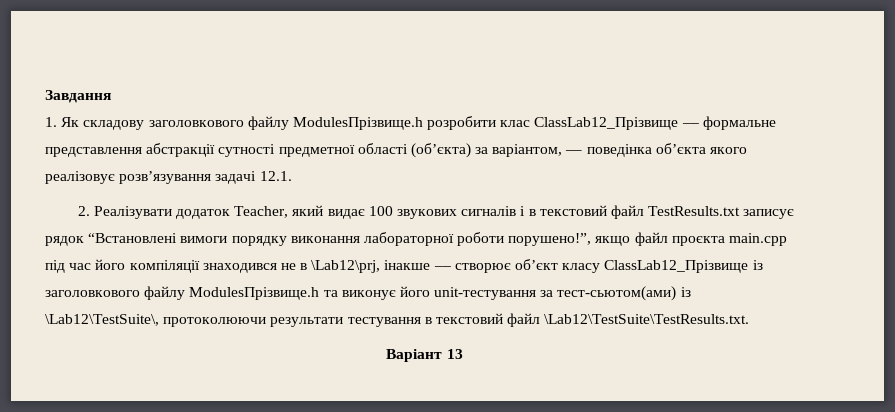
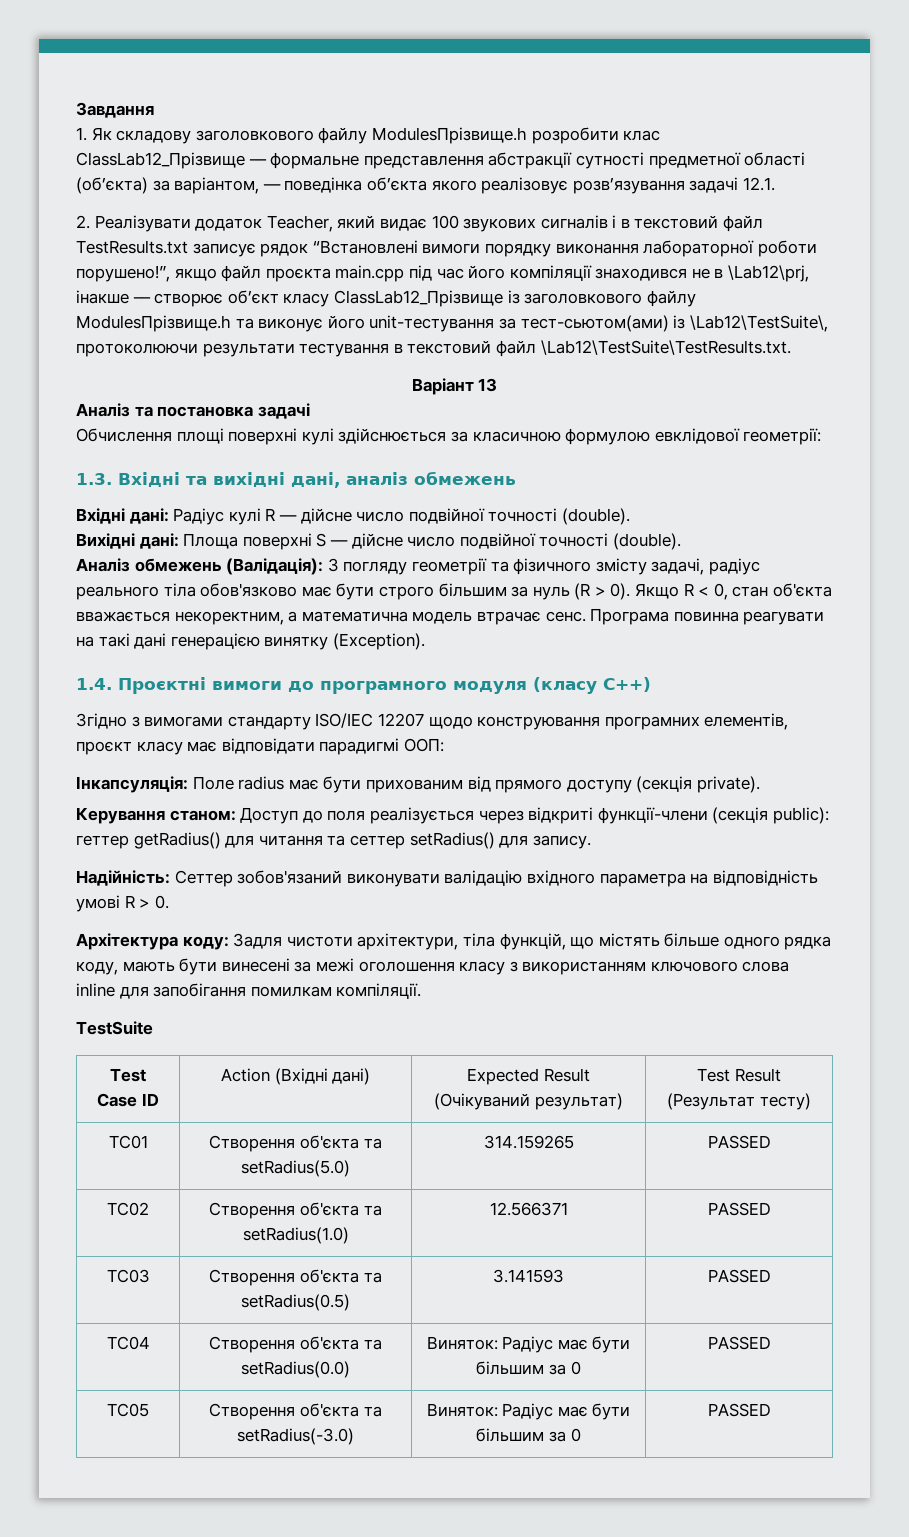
(463, 354) none -> [76,403,310,419] [76,428,822,445] [76,471,516,488] [76,508,630,525] [76,533,681,550] [76,558,760,575] [76,583,833,600] [76,608,825,625] [76,633,425,650] [76,677,651,694] [76,713,789,730] [76,738,444,755] [76,776,760,793] [76,807,829,824] [76,832,591,849] [76,870,818,887] [76,895,169,912] [76,933,832,950] [76,958,790,975] [76,983,422,999] [76,1021,153,1035] [110,1068,146,1082] [97,1093,159,1107] [220,1068,371,1085] [467,1068,590,1085] [434,1093,623,1110] [697,1068,781,1082] [667,1093,811,1110] [108,1135,148,1149] [209,1135,382,1152] [240,1160,350,1177] [483,1135,574,1149] [707,1135,771,1149] [107,1202,149,1216] [209,1202,382,1219] [242,1227,349,1244] [489,1202,568,1216] [707,1202,771,1216] [106,1269,150,1283] [209,1269,382,1286] [240,1294,350,1311] [493,1269,564,1283] [707,1269,771,1283] [106,1336,150,1350] [209,1336,382,1353] [240,1361,350,1378] [426,1336,631,1353] [476,1361,581,1375] [707,1336,771,1350] [107,1403,149,1417] [209,1403,382,1420] [236,1428,354,1445] [426,1403,631,1420] [476,1428,581,1442] [707,1403,771,1417] // Аналіз та постановка задачі // Обчислення площі поверхні кулі здійснюється за класичною формулою евклідової геометрії: // 1.3. Вхідні та вихідні дані, аналіз обмежень // Вхідні дані: Радіус кулі R — дійсне число подвійної точності (double). // Вихідні дані: Площа поверхні S — дійсне число подвійної точності (double). // Аналіз обмежень (Валідація): З погляду геометрії та фізичного змісту задачі, радіус реального тіла обов'язково має бути строго більшим за нуль (R > 0). Якщо R < 0, стан об'єкта вважається некоректним, а математична модель втрачає сенс. Програма повинна реагувати на такі дані генерацією винятку (Exception). // 1.4. Проєктні вимоги до програмного модуля (класу C++) // Згідно з вимогами стандарту ISO/IEC 12207 щодо конструювання програмних елементів, проєкт класу має відповідати парадигмі ООП: // Інкапсуляція: Поле radius має бути прихованим від прямого доступу (секція private). // Керування станом: Доступ до поля реалізується через відкриті функції-члени (секція public): геттер getRadius() для читання та сеттер setRadius() для запису. // Надійність: Сеттер зобов'язаний виконувати валідацію вхідного параметра на відповідність умові R > 0. // Архітектура коду: Задля чистоти архітектури, тіла функцій, що містять більше одного рядка коду, мають бути винесені за межі оголошення класу з використанням ключового слова inline для запобігання помилкам компіляції. // TestSuite // Test Case ID | Action (Вхідні дані) | Expected Result (Очікуваний результат) | Test Result (Результат тесту) // TC01 | Створення об'єкта та setRadius(5.0) | 314.159265 | PASSED // TC02 | Створення об'єкта та setRadius(1.0) | 12.566371 | PASSED // TC03 | Створення об'єкта та setRadius(0.5) | 3.141593 | PASSED // TC04 | Створення об'єкта та setRadius(0.0) | Виняток: Радіус має бути більшим за 0 | PASSED // TC05 | Створення об'єкта та setRadius(-3.0) | Виняток: Радіус має бути більшим за 0 | PASSED

